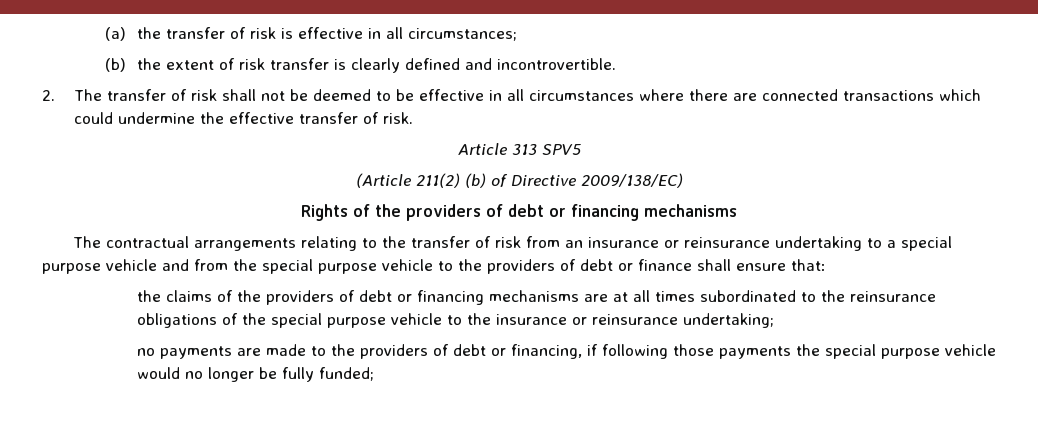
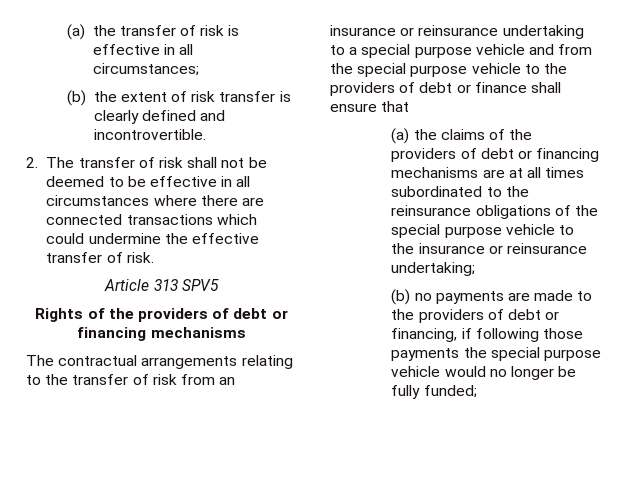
[355,173,683,188] // (Article 211(2) (b) of Directive 2009/138/EC) -> (219, 285) none
[791,259,826,271] that: // -> [381,101,410,112] [391,128,410,144] that // (a)
(774, 320) none -> [391,289,411,305] (b)

